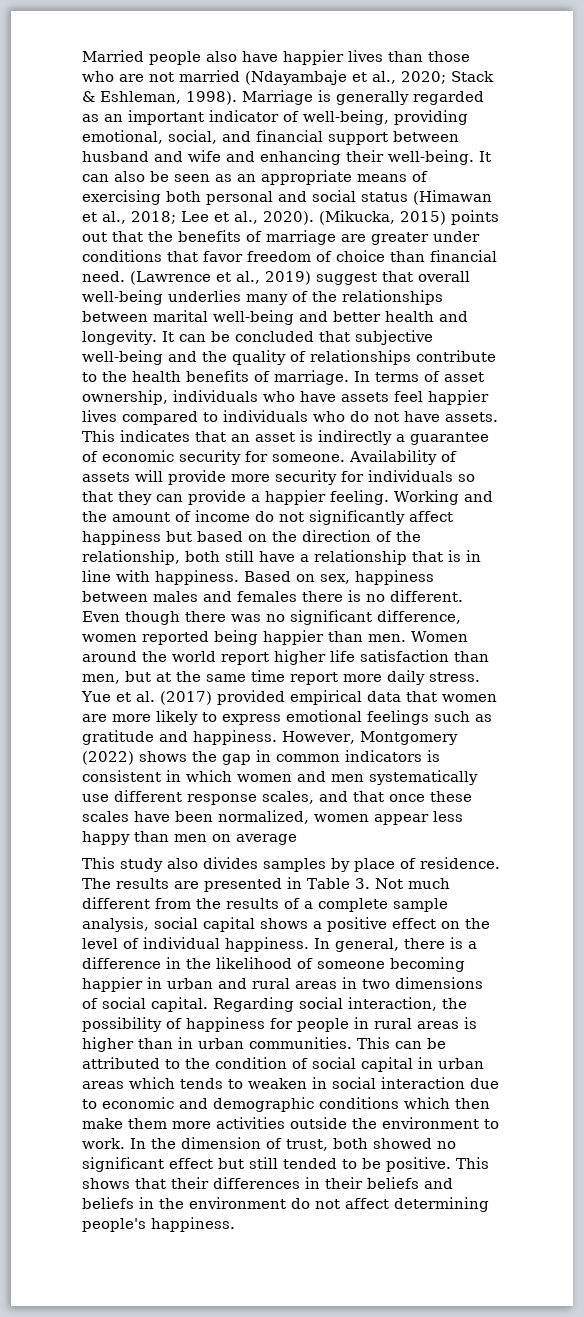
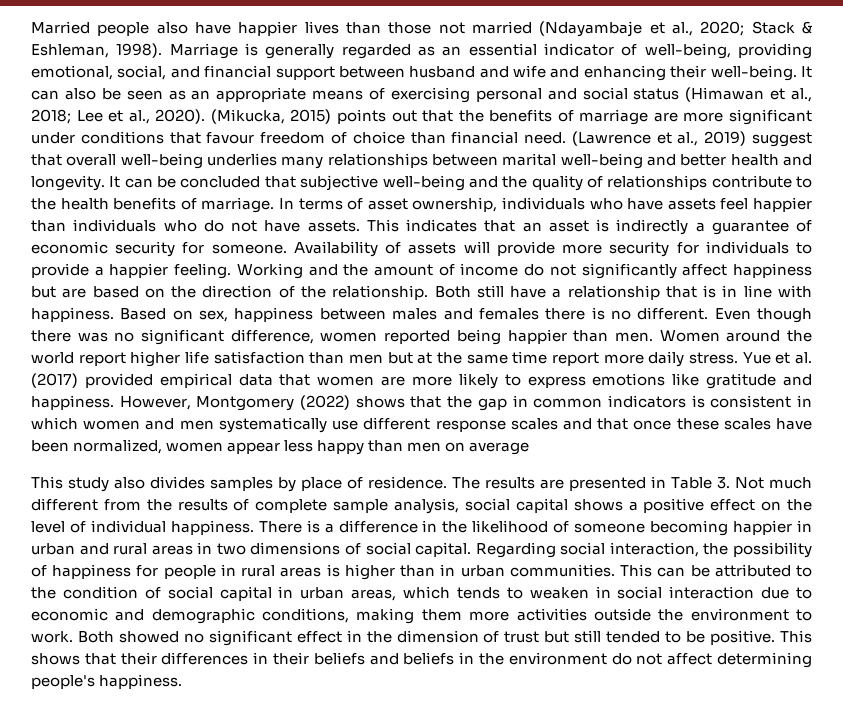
[82,71,144,82] who are -> (432, 28) none
[128,110,204,125] important -> [468,43,537,56] essential
[166,191,201,202] both -> (470, 95) none
[371,232,429,245] greater -> [683,109,812,125] more significant
[203,251,243,262] favor -> [206,132,255,144] favour
[292,291,337,302] of the -> (324, 162) none
[82,410,218,425] lives compared to -> [31,220,66,232] than
[458,474,475,482] [82,491,183,505] so that they can -> [796,242,813,254] to
(192, 536) none -> [62,288,87,298] are
[82,550,220,565] relationship, both -> [332,285,471,300] relationship. Both
[82,674,120,684] men, -> [349,354,383,364] men
[286,710,492,725] emotional feelings such as -> [592,373,700,386] emotions like
(187, 756) none -> [410,396,442,408] that
[262,791,314,804] scales, -> [510,418,558,430] scales
[304,901,313,909] a -> (250, 505) none
[314,938,445,952] In general, there -> [258,521,302,533] There
[82,1081,124,1089] areas -> [351,589,397,601] areas,
[319,1097,490,1109] [82,1118,123,1129] conditions which then make -> [262,608,415,624] conditions, making
[130,1137,456,1151] [82,1157,213,1172] In the dimension of trust, both showed no significant effect -> [77,630,540,646] Both showed no significant effect in the dimension of trust

